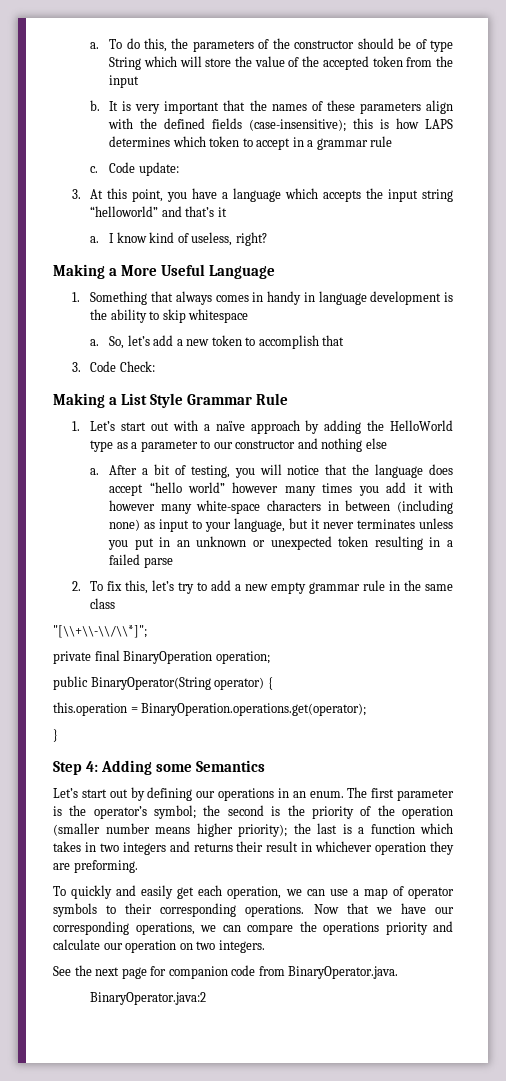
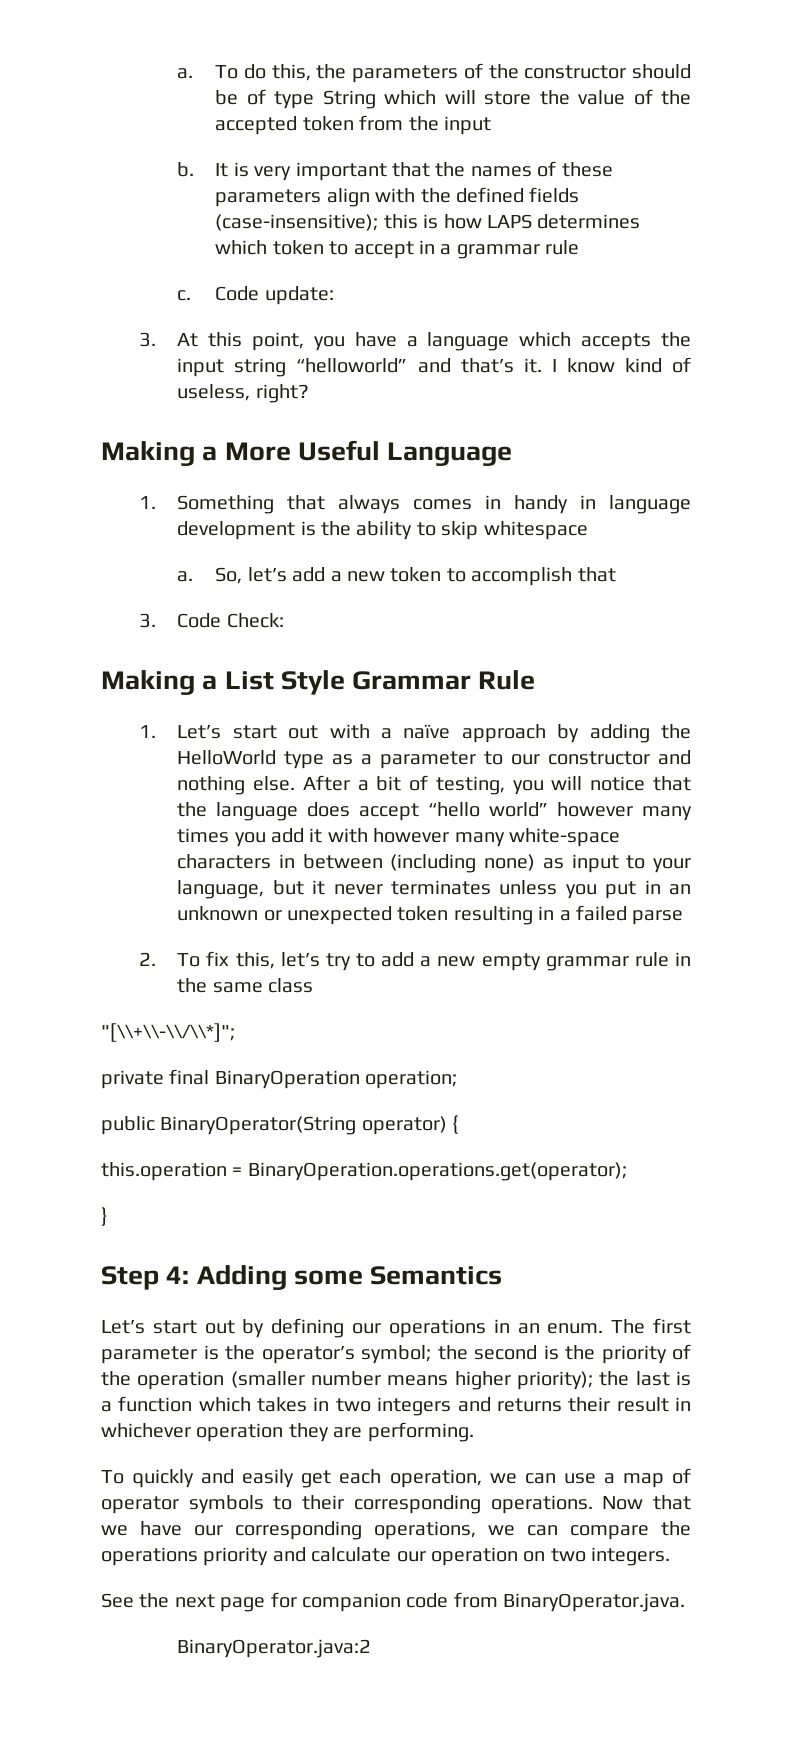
[217,207,227,217] [90,236,100,243] it // a. -> [523,358,542,373] it.
[366,438,388,449] [90,468,100,475] else // a. -> [253,776,296,791] else.
[73,860,138,873] preforming. -> [367,1422,474,1442] performing.

